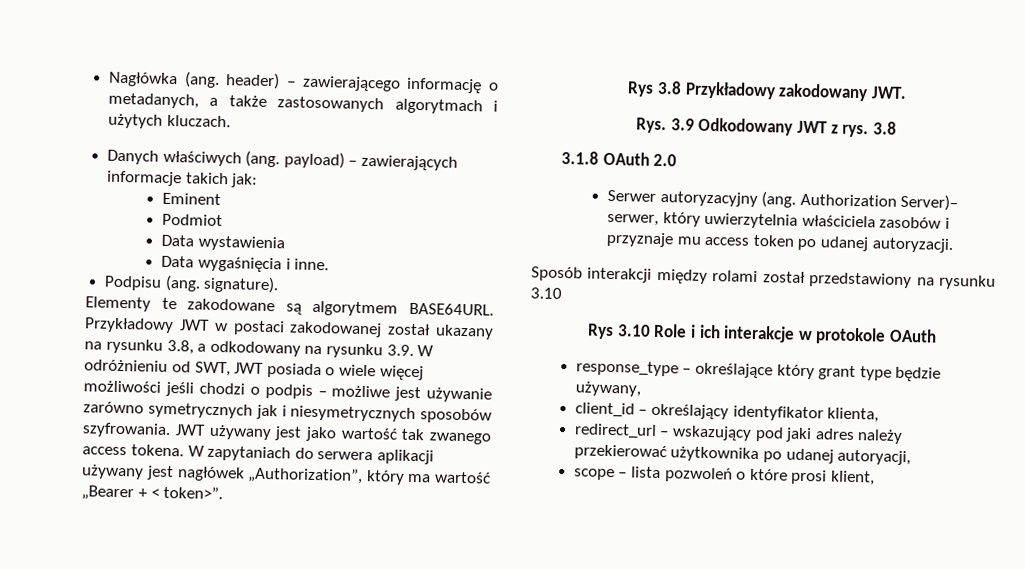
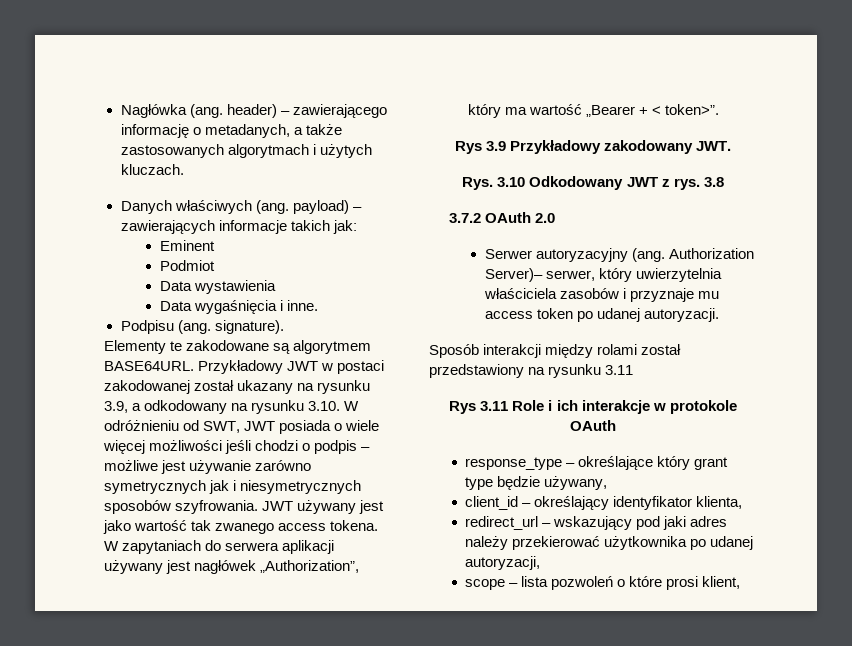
[166,339,194,355] 3.8, -> [104,401,129,413] 3.9,
[386,344,414,356] 3.9. -> [308,401,341,411] 3.10.
[656,80,682,95] 3.8 -> [485,141,506,151] 3.9
[670,118,695,131] 3.9 -> [497,177,526,187] 3.10
[561,150,600,165] 3.1.8 -> [448,213,481,223] 3.7.2
[530,287,562,300] [587,323,651,340] 3.10 // Rys 3.10 -> [605,365,634,375] [449,401,509,414] 3.11 // Rys 3.11
[837,449,912,466] autoryacji, -> [465,556,541,570] autoryzacji,

